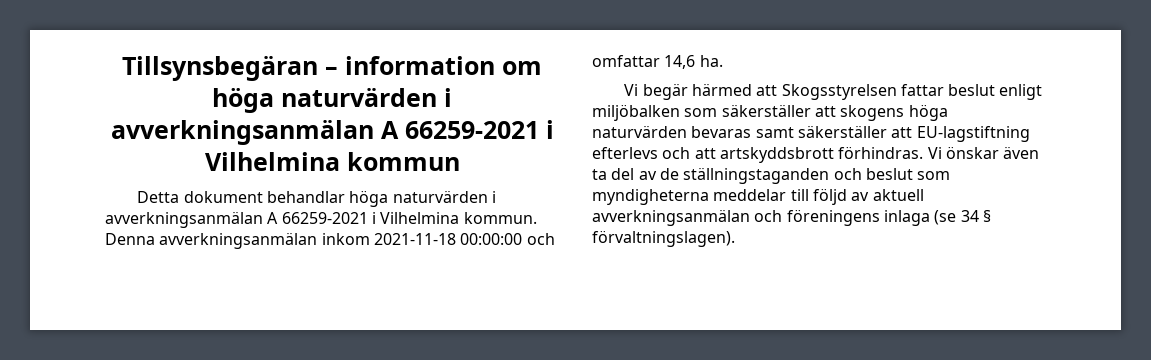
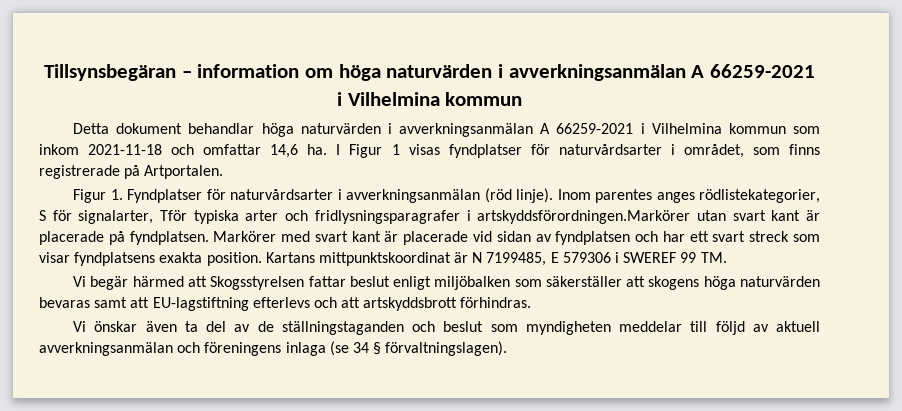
[463,212,537,224] [105,232,318,249] kommun. Denna avverkningsanmälan -> [728,123,820,134] kommun som
[460,233,523,245] 00:00:00 -> (163, 149) none
(723, 61) none -> [336,144,820,158] [39,165,224,179] [73,188,820,203] [39,210,821,224] [39,231,821,245] [39,252,727,266] I Figur 1 visas fyndplatser för naturvårdsarter i området, som finns registrerade på Artportalen. // Figur 1. Fyndplatser för naturvårdsarter i avverkningsanmälan (röd linje). Inom parentes anges rödlistekategorier, S för signalarter, Tför typiska arter och fridlysningsparagrafer i artskyddsförordningen.Markörer utan svart kant är placerade på fyndplatsen. Markörer med svart kant är placerade vid sidan av fyndplatsen och har ett svart streck som visar fyndplatsens exakta position. Kartans mittpunktskoordinat är N 7199485, E 579306 i SWEREF 99 TM.
[797,125,887,138] säkerställer -> (128, 302) none
(924, 152) none -> (532, 302) //
[592,189,709,205] myndigheterna -> [525,321,611,335] myndigheten

